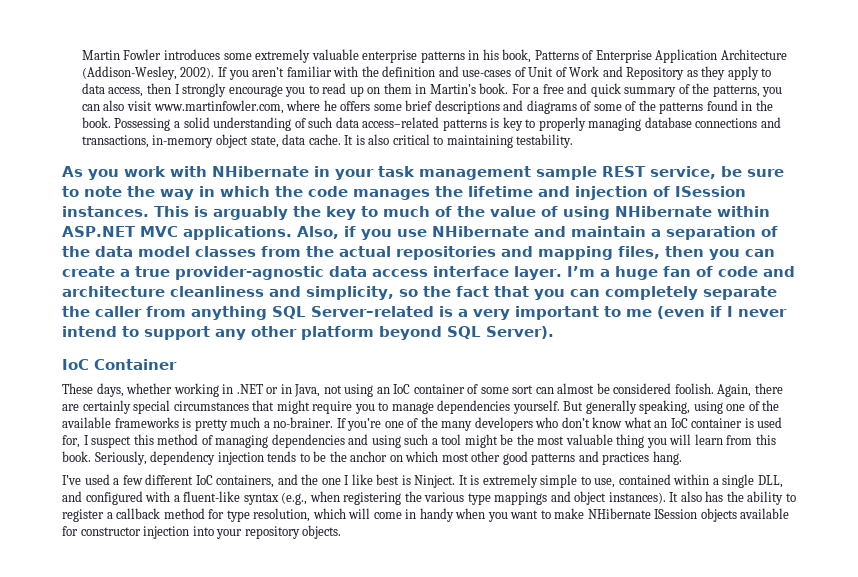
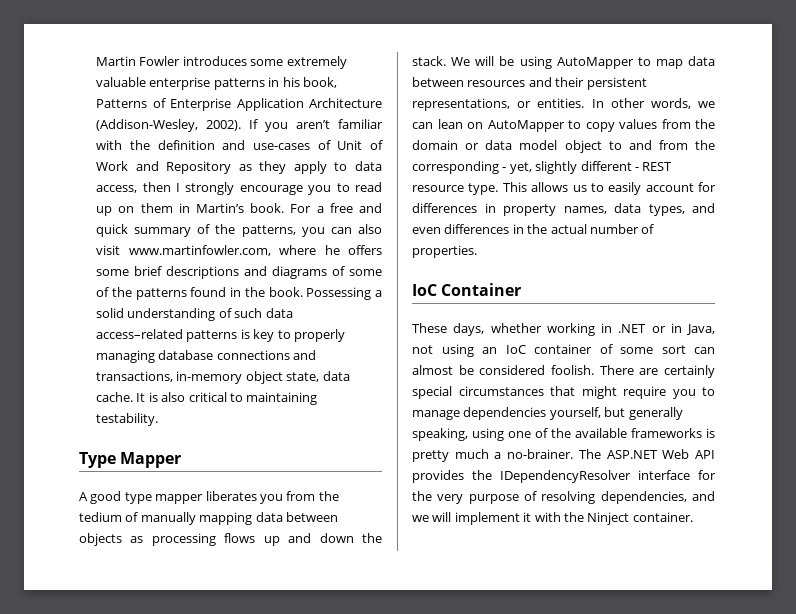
[62,166,784,180] [62,186,746,200] [62,206,770,220] [62,226,778,240] [62,246,775,260] [62,266,795,280] [62,286,777,300] [62,306,787,320] [62,326,554,340] As you work with NHibernate in your task management sample REST service, be sure to note the way in which the code manages the lifetime and injection of ISession instances. This is arguably the key to much of the value of using NHibernate within ASP.NET MVC applications. Also, if you use NHibernate and maintain a separation of the data model classes from the actual repositories and mapping files, then you can create a true provider-agnostic data access interface layer. I’m a huge fan of code and architecture cleanliness and simplicity, so the fact that you can completely separate the caller from anything SQL Server–related is a very important to me (even if I never intend to support any other platform beyond SQL Server). -> [79,452,182,468] [79,491,339,504] [79,512,338,525] [79,533,382,546] [412,56,715,69] [412,77,647,90] [412,98,715,111] [412,119,715,132] [412,140,715,153] [412,161,673,174] [412,182,716,195] [412,203,715,216] [412,224,655,234] [412,245,477,258] Type Mapper // A good type mapper liberates you from the tedium of manually mapping data between objects as processing flows up and down the stack. We will be using AutoMapper to map data between resources and their persistent representations, or entities. In other words, we can lean on AutoMapper to copy values from the domain or data model object to and from the corresponding - yet, slightly different - REST resource type. This allows us to easily account for differences in property names, data types, and even differences in the actual number of properties.
[717,383,783,397] Again, there -> [599,365,634,375] There
[512,400,584,414] yourself. But -> [549,407,626,420] yourself, but
[336,417,783,431] [62,434,776,448] [62,451,682,465] [62,474,783,488] [62,491,796,505] [62,508,790,522] [62,525,342,539] If you’re one of the many developers who don’t know what an IoC container is used for, I suspect this method of managing dependencies and using such a tool might be the most valuable thing you will learn from this book. Seriously, dependency injection tends to be the anchor on which most other good patterns and practices hang. // I’ve used a few different IoC containers, and the one I like best is Ninject. It is extremely simple to use, contained within a single DLL, and configured with a fluent-like syntax (e.g., when registering the various type mappings and object instances). It also has the ability to register a callback method for type resolution, which will come in handy when you want to make NHibernate ISession objects available for constructor injection into your repository objects. -> [578,449,715,459] [412,470,716,483] [412,491,715,504] [412,512,693,525] The ASP.NET Web API provides the IDependencyResolver interface for the very purpose of resolving dependencies, and we will implement it with the Ninject container.

